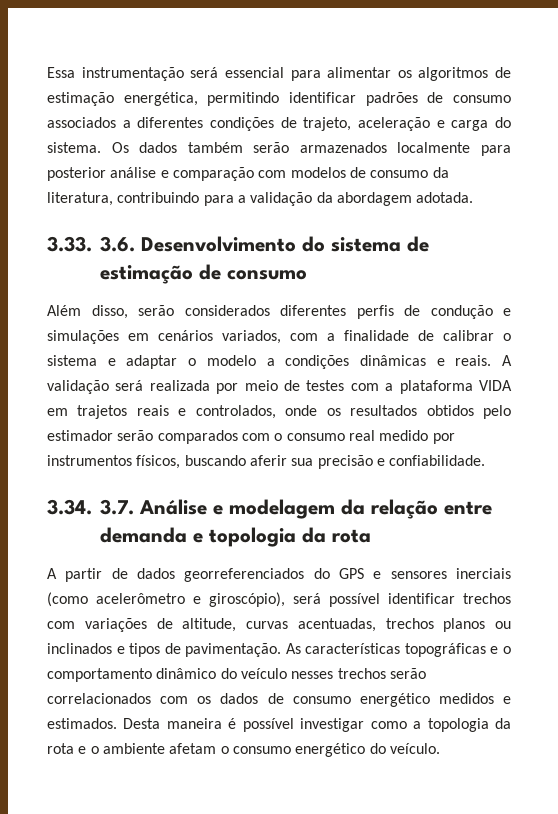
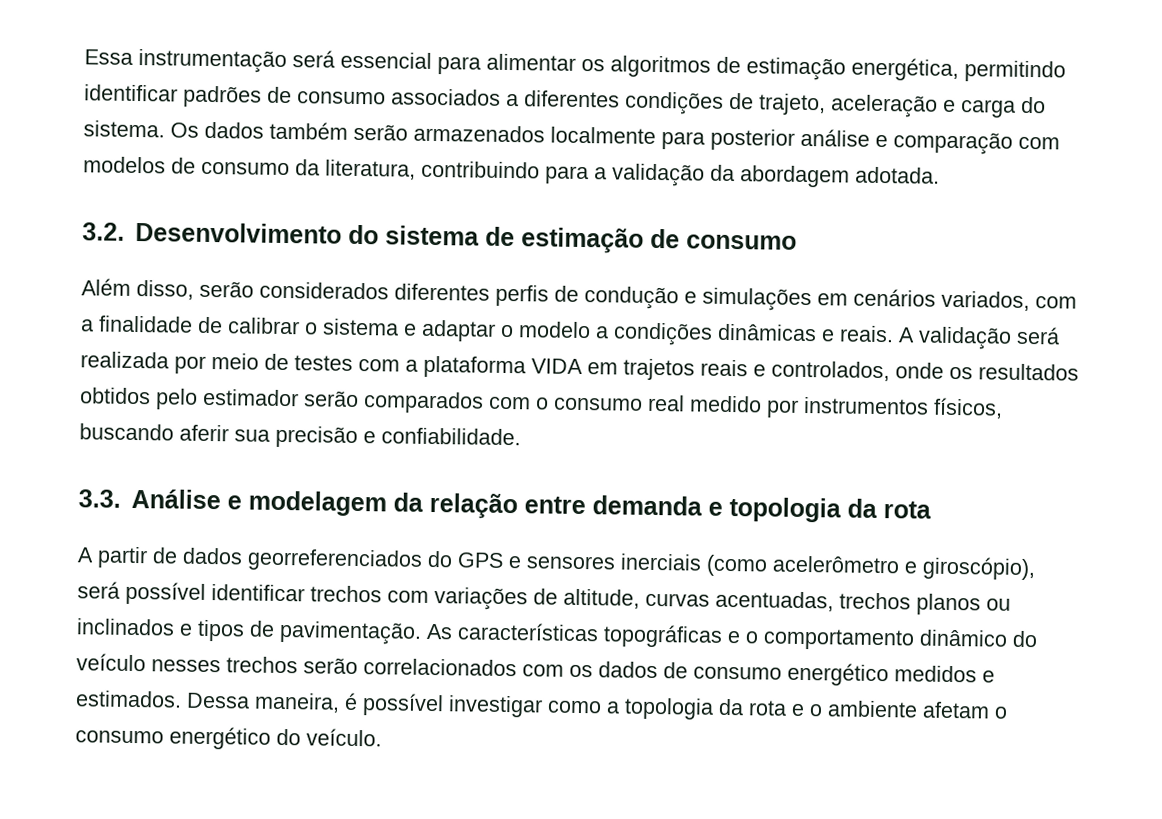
[47,236,135,252] 3.33. 3.6. -> [82,222,125,241] 3.2.
[47,499,134,515] 3.34. 3.7. -> [78,489,121,508] 3.3.
[123,718,222,729] Desta maneira -> [186,692,340,713] Dessa maneira,

